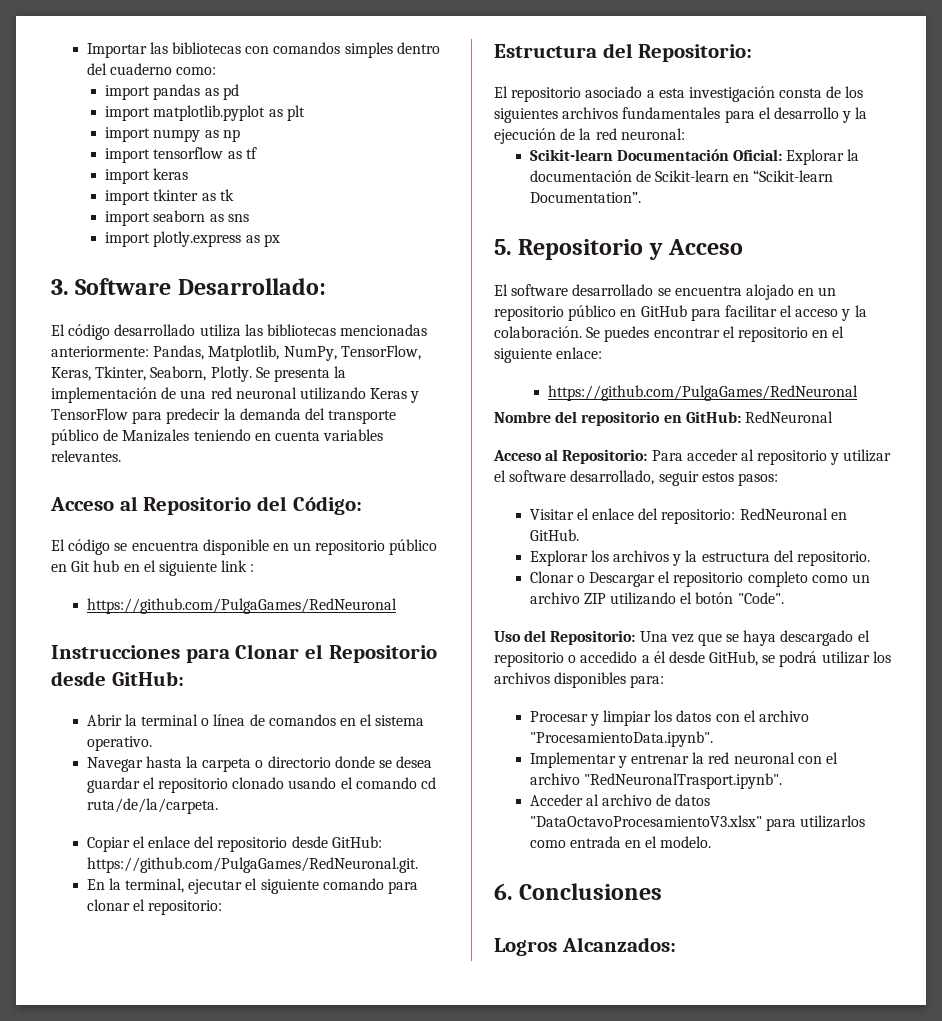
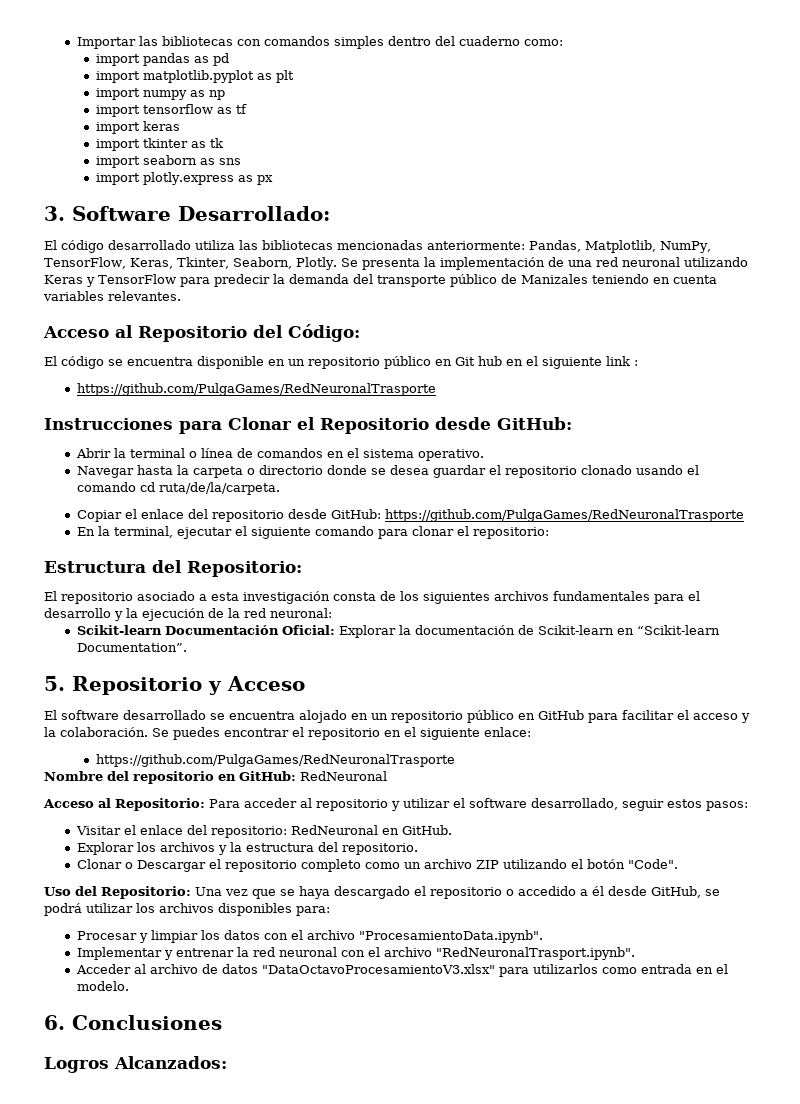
[86,598,397,614] https://github.com/PulgaGames/RedNeuronal -> [76,383,436,396] https://github.com/PulgaGames/RedNeuronalTrasporte
[86,857,418,873] https://github.com/PulgaGames/RedNeuronal.git. -> [384,509,744,522] https://github.com/PulgaGames/RedNeuronalTrasporte
[548,385,859,401] https://github.com/PulgaGames/RedNeuronal -> [95,754,455,767] https://github.com/PulgaGames/RedNeuronalTrasporte

